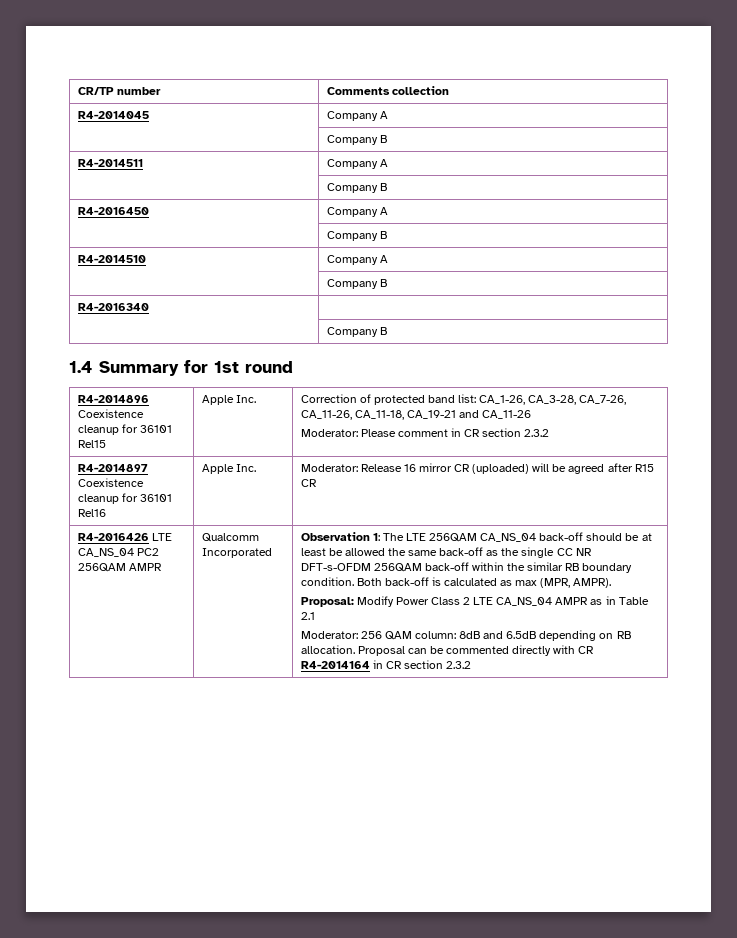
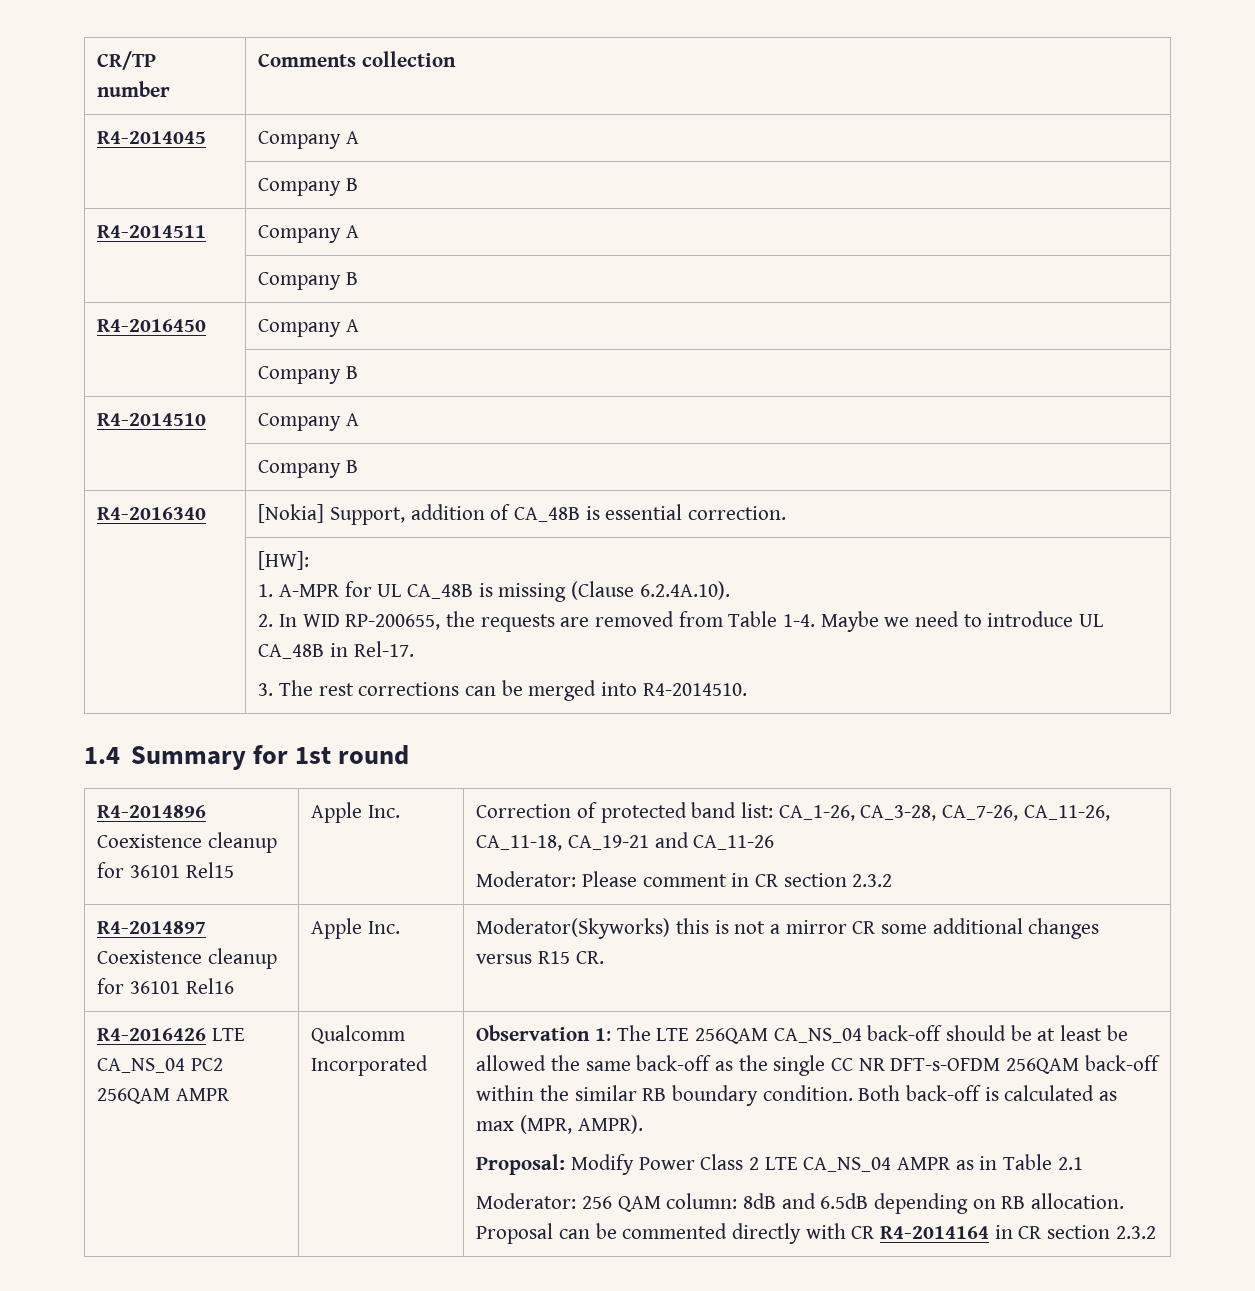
[326,327,387,337] // | Company B -> [258,504,786,525] [258,551,310,570] [258,581,730,602] [258,611,1103,632] [258,641,414,659] [258,680,747,701] [Nokia] Support, addition of CA_48B is essential correction. // | [HW]: // 1. A-MPR for UL CA_48B is missing (Clause 6.2.4A.10). // 2. In WID RP-200655, the requests are removed from Table 1-4. Maybe we need to introduce UL CA_48B in Rel-17. // 3. The rest corrections can be merged into R4-2014510.
[300,463,654,474] [300,479,317,487] Moderator: Release 16 mirror CR (uploaded) will be agreed after R15 CR -> [476,918,1100,939] [476,951,604,964] Moderator(Skyworks) this is not a mirror CR some additional changes versus R15 CR.

